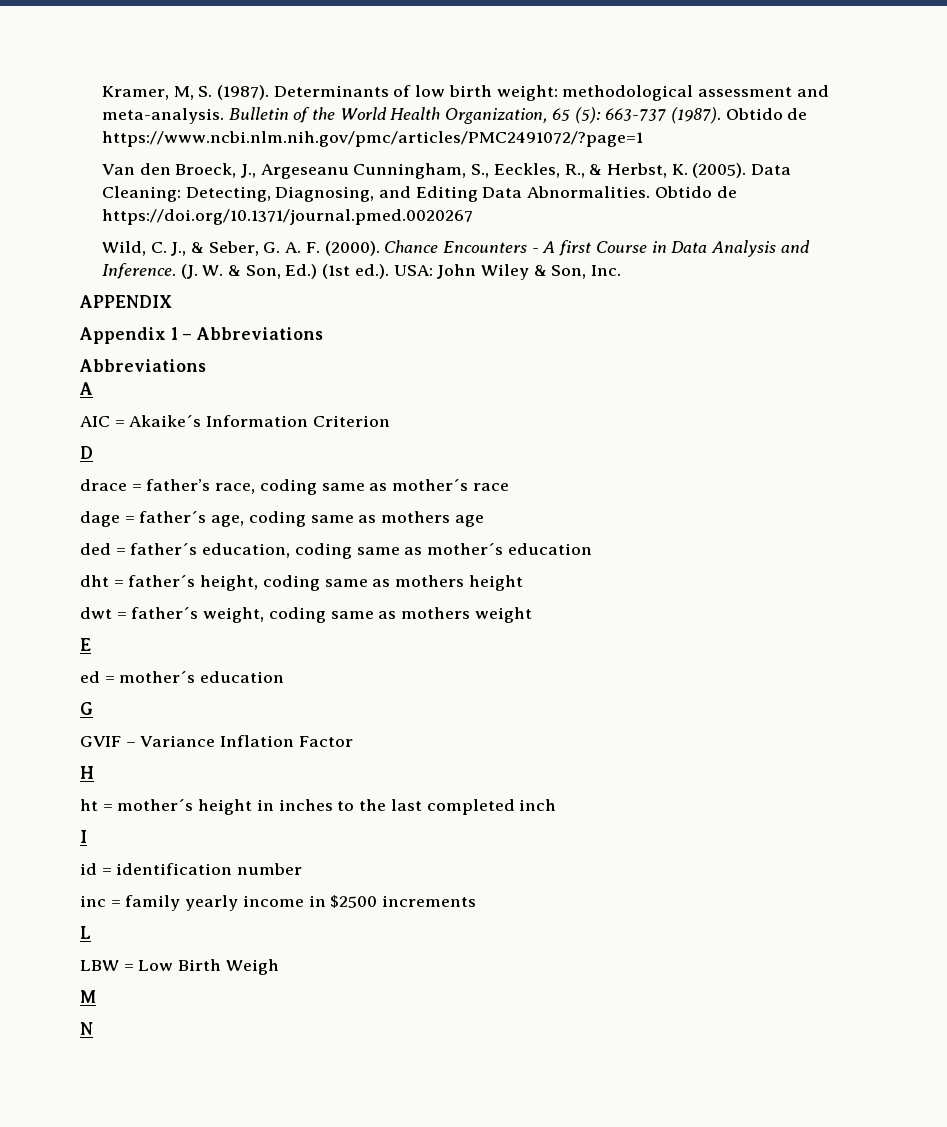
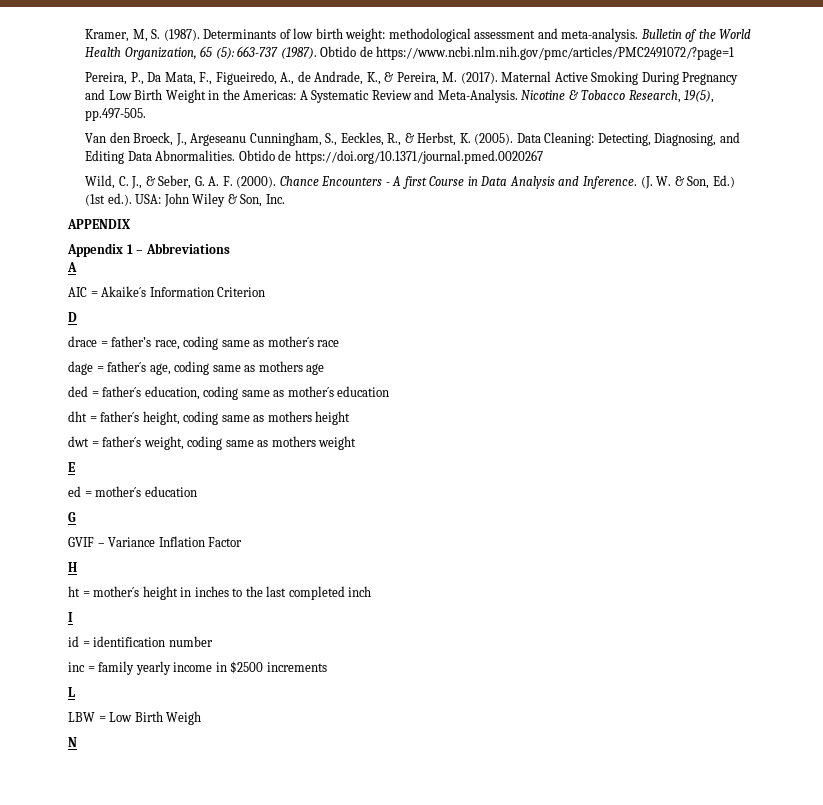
(643, 139) none -> [85,71,739,85] [85,89,715,103] [85,108,147,121] // Pereira, P., Da Mata, F., Figueiredo, A., de Andrade, K., & Pereira, M. (2017). Maternal Active Smoking During Pregnancy and Low Birth Weight in the Americas: A Systematic Review and Meta-Analysis. Nicotine & Tobacco Research, 19(5), pp.497-505.
[79,359,206,372] // Abbreviations -> (230, 248) none
[80,990,96,1003] // M -> (202, 718) none

